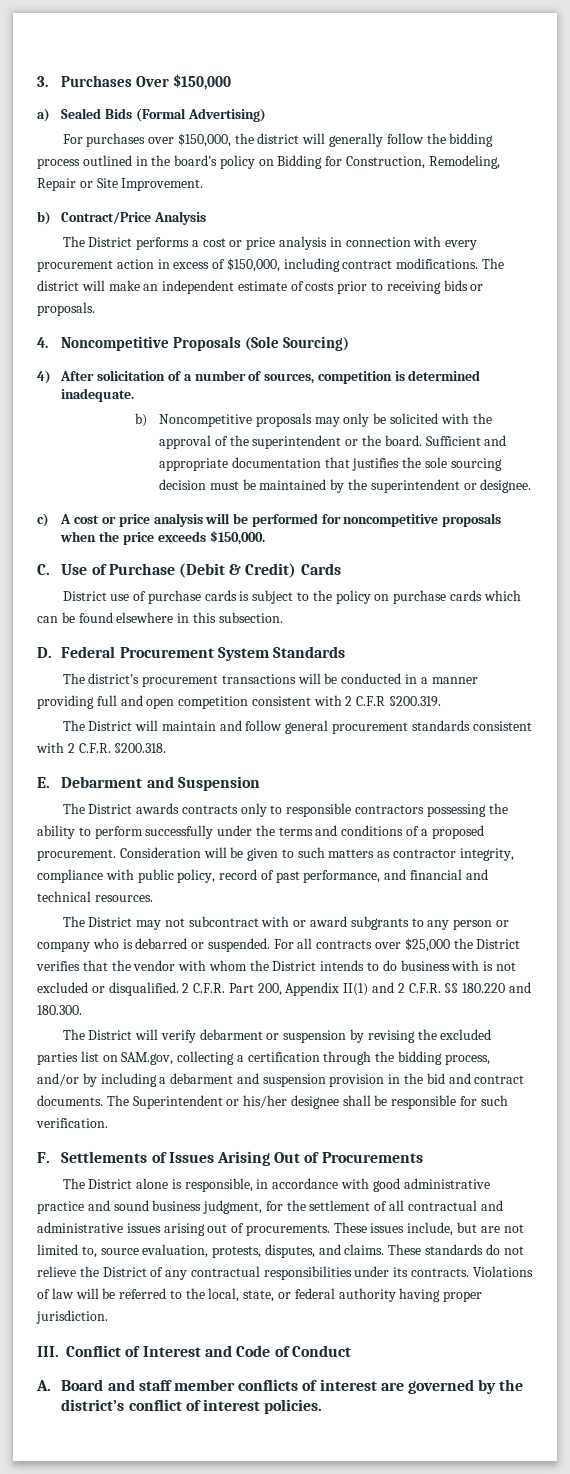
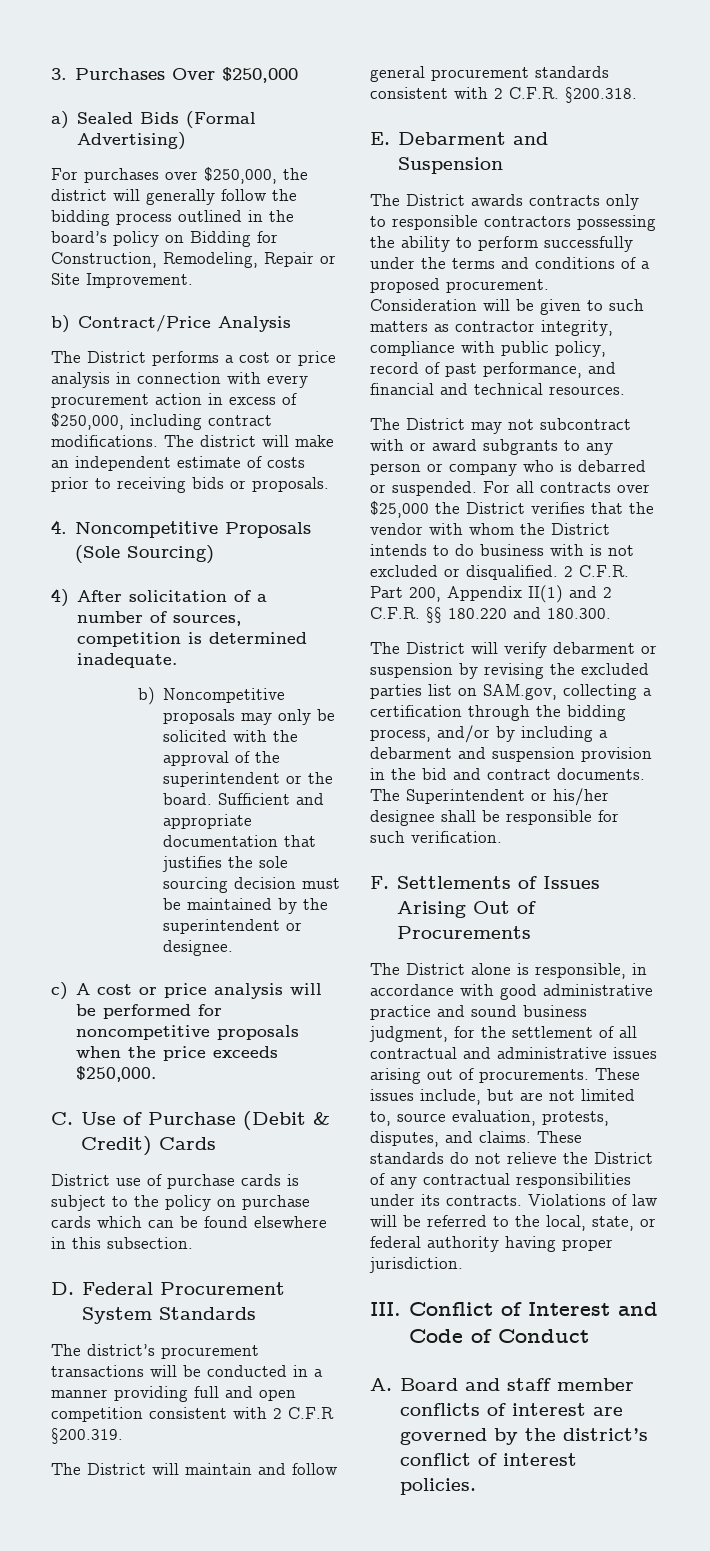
[173,74,232,90] $150,000 -> [222,67,299,83] $250,000
[177,133,231,147] $150,000, -> [204,167,277,184] $250,000,
[226,258,280,272] $150,000, -> [51,413,124,430] $250,000,
[209,530,265,545] $150,000. -> [76,1066,157,1082] $250,000.

